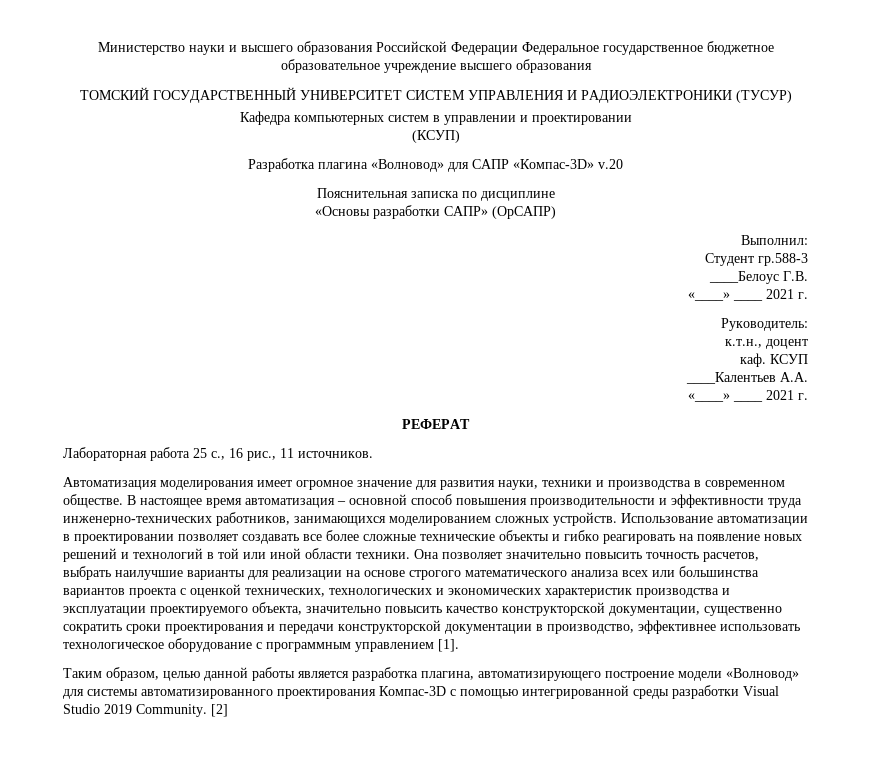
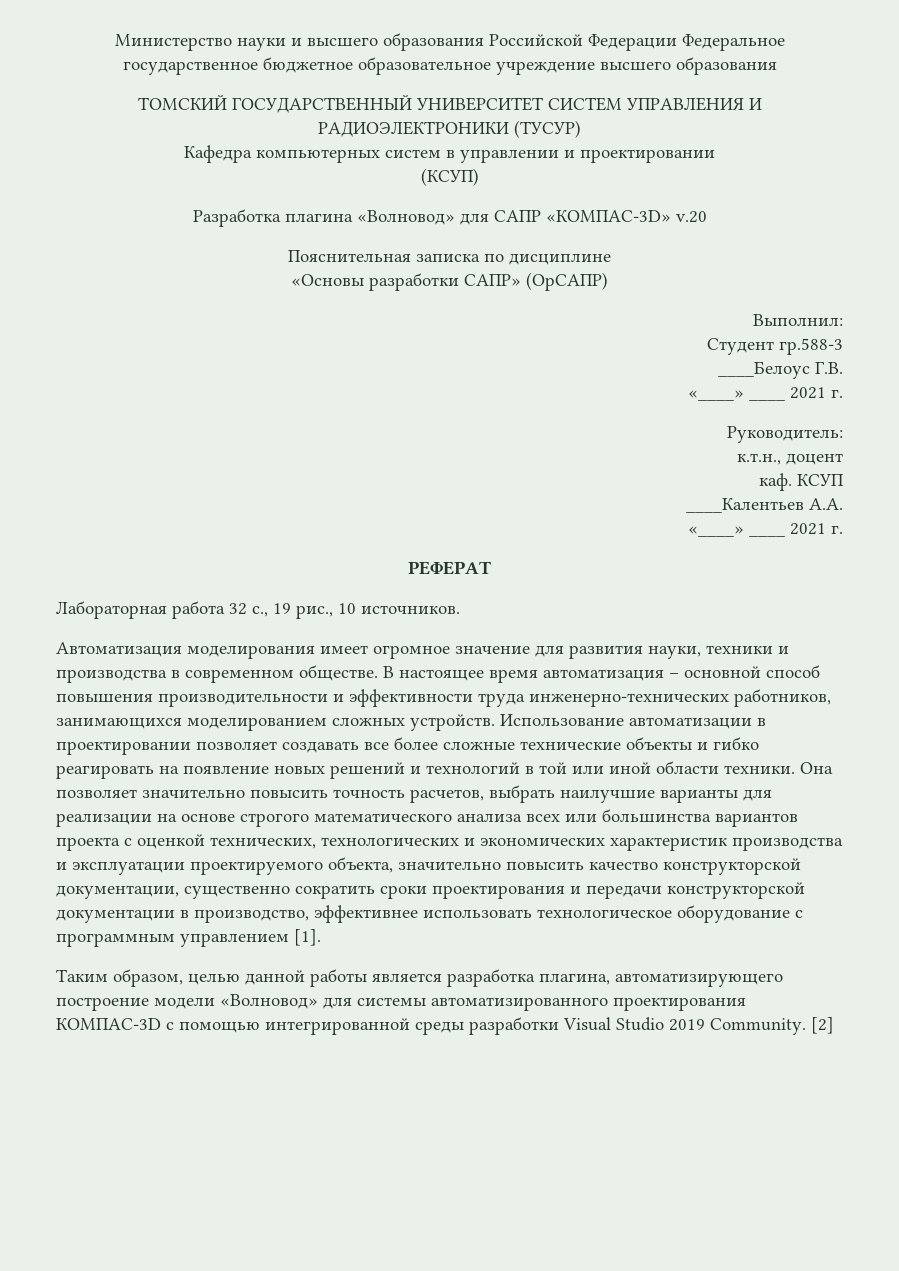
[513,159,594,169] «Компас-3D» -> [545,210,671,222] «КОМПАС-3D»
[193,448,294,461] 25 с., 16 рис., 11 -> [229,603,356,619] 32 с., 19 рис., 10
[379,686,446,696] Компас-3D -> [56,1018,161,1030] КОМПАС-3D

